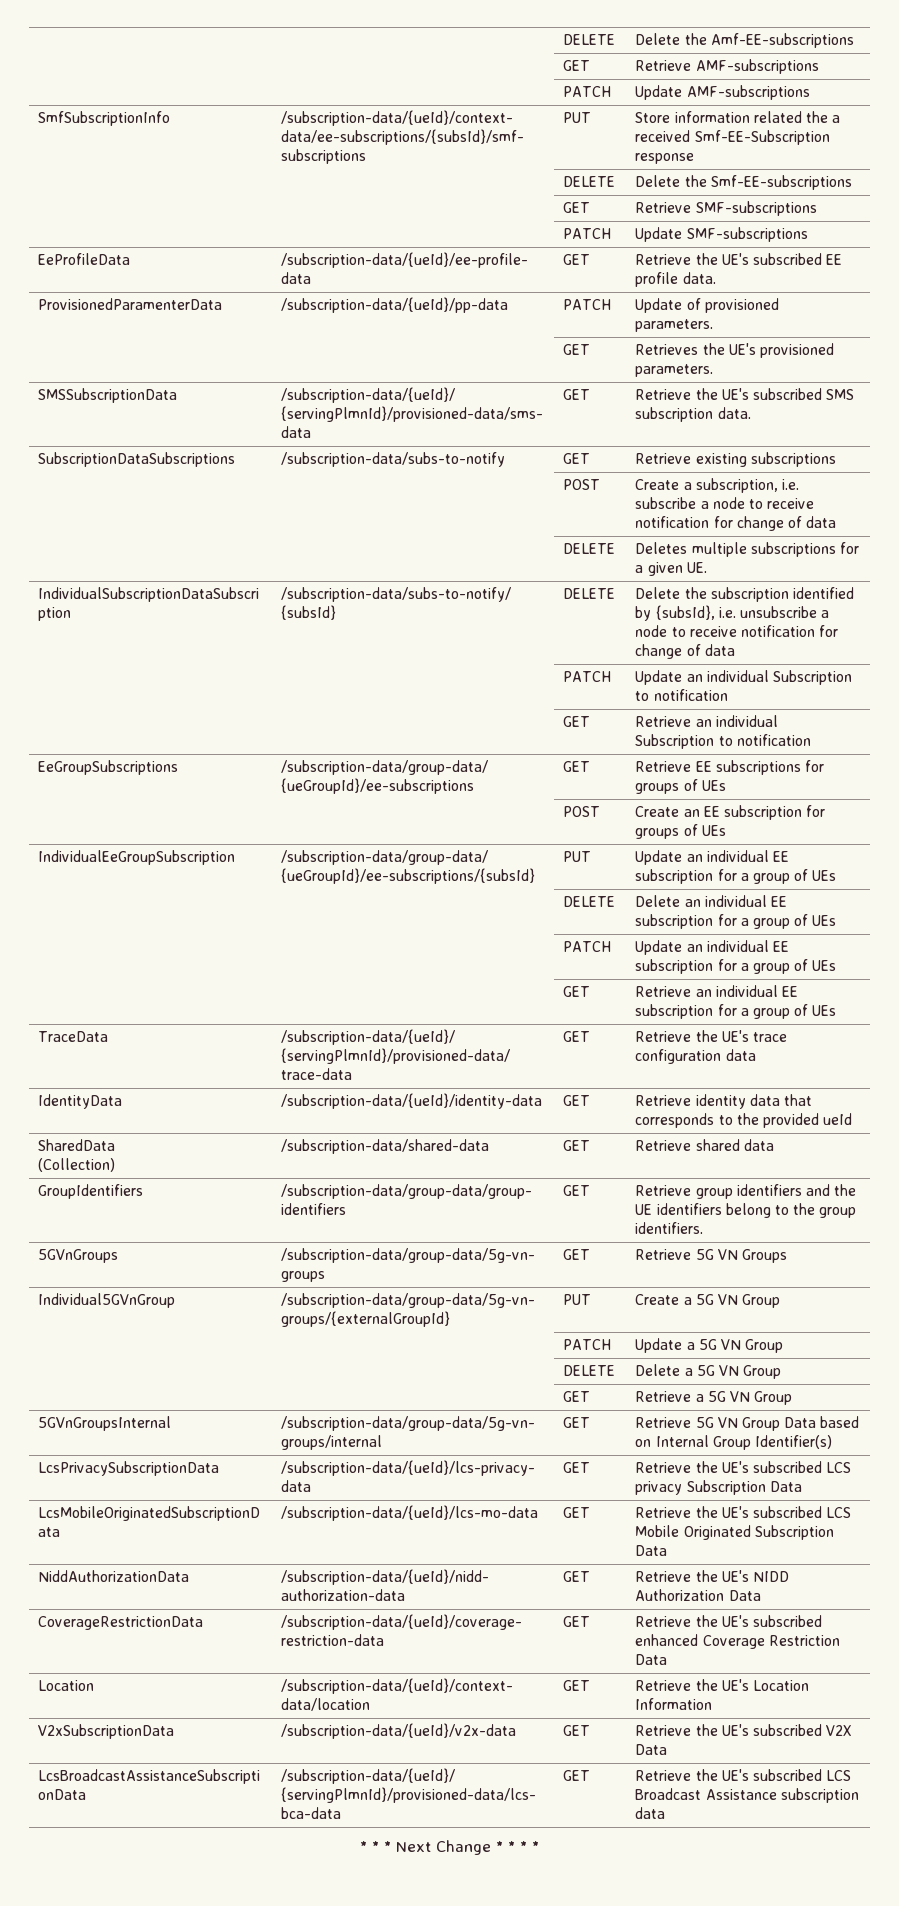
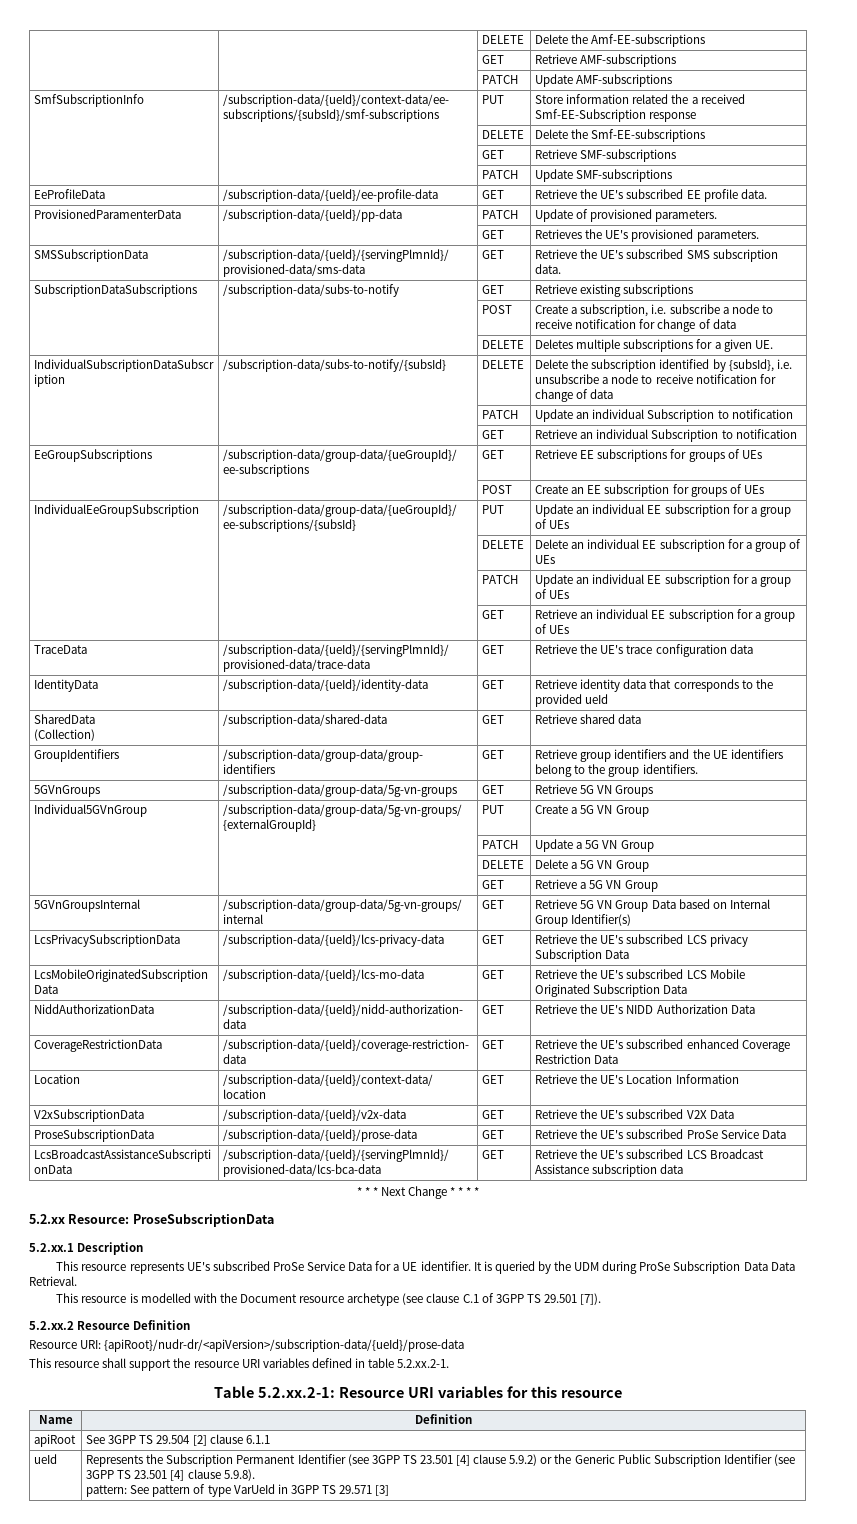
(668, 1749) none -> [34,1129,155,1142] [223,1129,418,1142] [482,1130,505,1139] [535,1129,786,1139] // ProseSubscriptionData | /subscription-data/{ueId}/prose-data | GET | Retrieve the UE's subscribed ProSe Service Data
(539, 1846) none -> [29,1214,274,1227] [29,1242,144,1255] [56,1261,795,1274] [29,1276,77,1286] [56,1293,602,1306] [29,1320,191,1330] [29,1339,465,1352] [29,1358,450,1371] [214,1386,622,1398] [38,1415,73,1424] [415,1414,472,1424] [34,1434,77,1447] [86,1434,270,1446] [34,1454,58,1464] [86,1454,795,1467] [86,1469,255,1481] [86,1484,390,1497] // 5.2.xx Resource: ProseSubscriptionData // 5.2.xx.1 Description // This resource represents UE's subscribed ProSe Service Data for a UE identifier. It is queried by the UDM during ProSe Subscription Data Data Retrieval. // This resource is modelled with the Document resource archetype (see clause C.1 of 3GPP TS 29.501 [7]). // 5.2.xx.2 Resource Definition // Resource URI: {apiRoot}/nudr-dr/<apiVersion>/subscription-data/{ueId}/prose-data // This resource shall support the resource URI variables defined in table 5.2.xx.2-1. // Table 5.2.xx.2-1: Resource URI variables for this resource // Name | Definition // apiRoot | See 3GPP TS 29.504 [2] clause 6.1.1 // ueId | Represents the Subscription Permanent Identifier (see 3GPP TS 23.501 [4] clause 5.9.2) or the Generic Public Subscription Identifier (see 3GPP TS 23.501 [4] clause 5.9.8). // pattern: See pattern of type VarUeId in 3GPP TS 29.571 [3]

